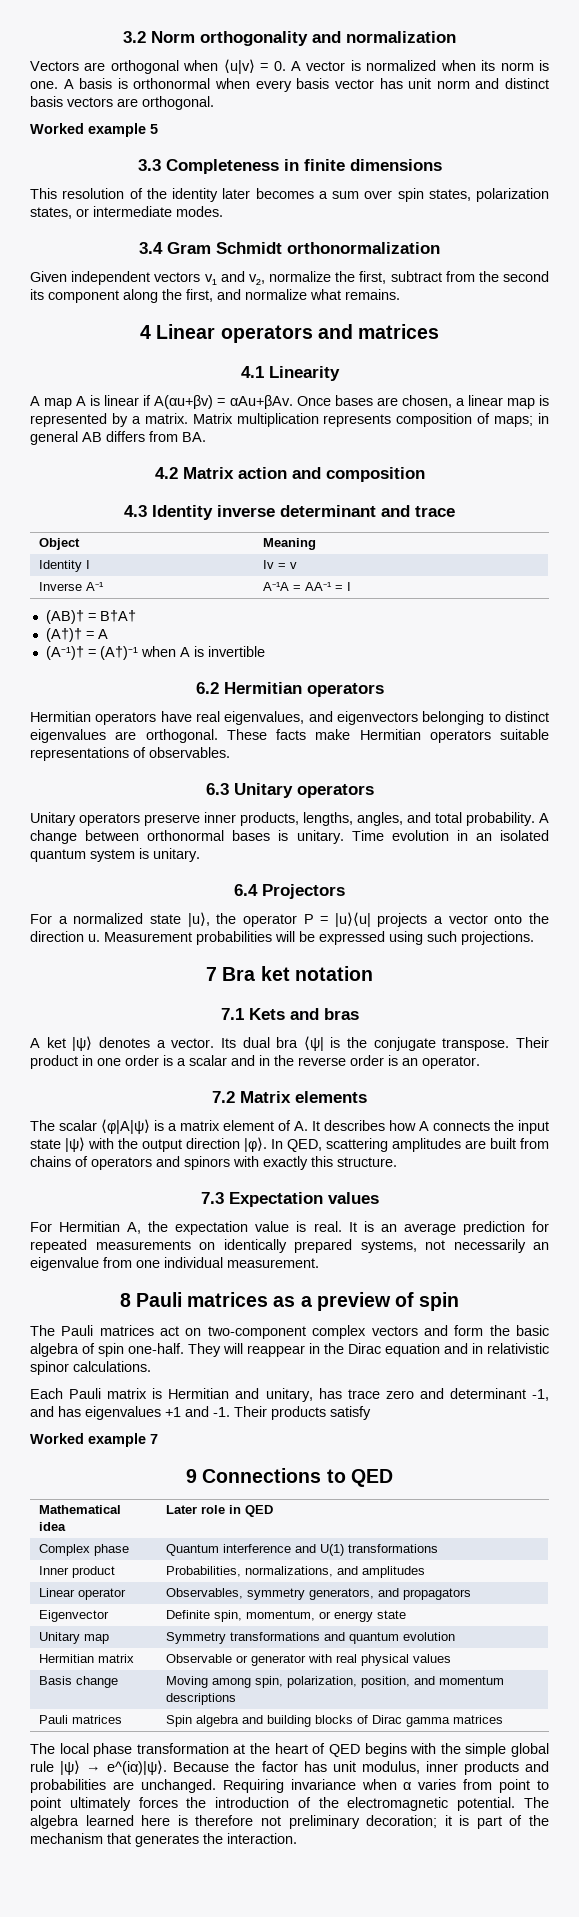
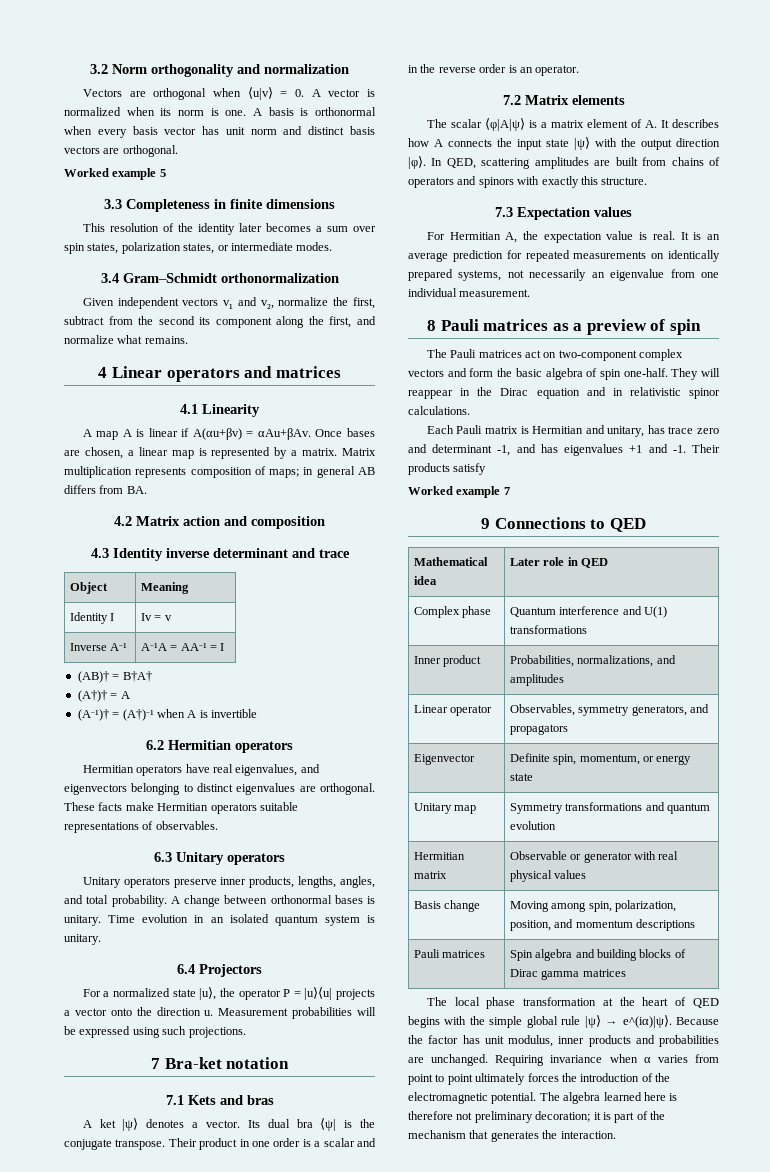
[167,242,282,254] Gram Schmidt -> [122,273,217,283] Gram–Schmidt
[222,966,290,981] Bra ket -> [164,1057,222,1069] Bra-ket

